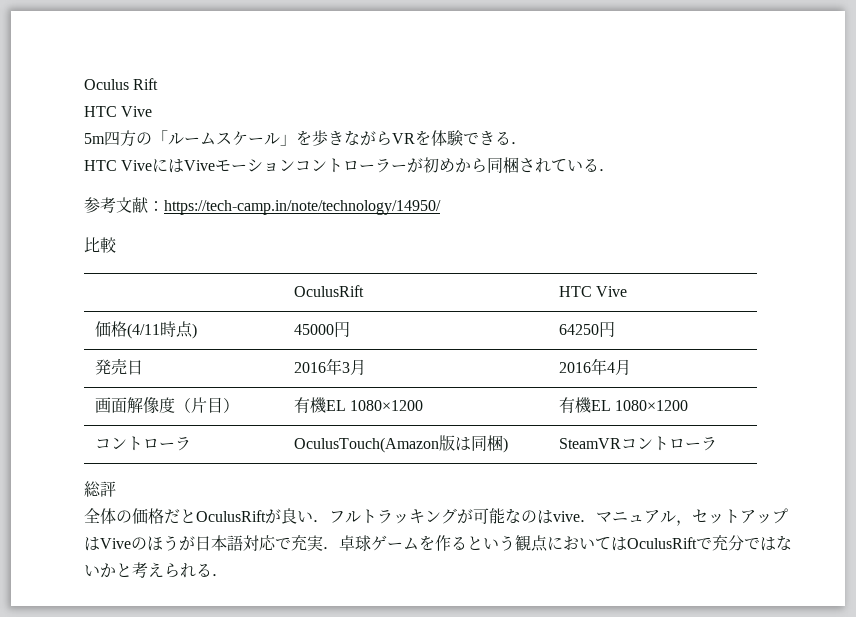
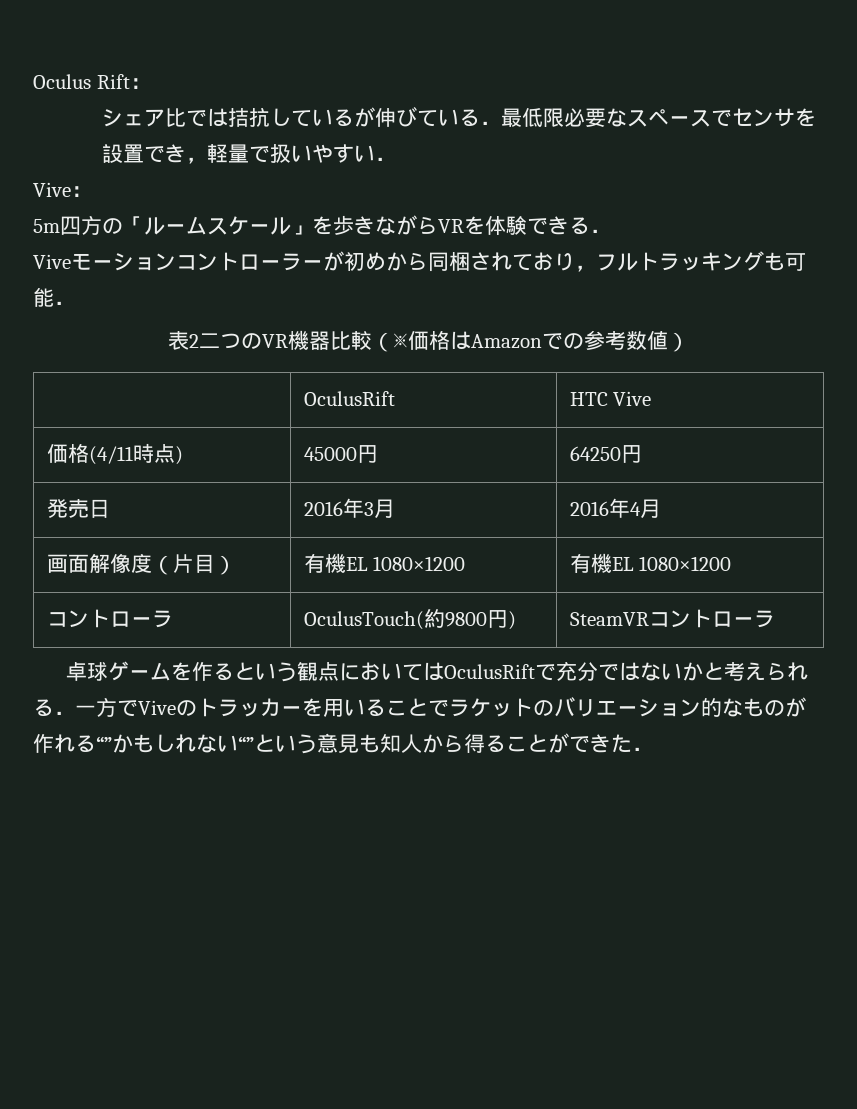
[84,106,153,117] // HTC Vive -> [129,78,151,89] [101,107,816,127] [101,144,396,164] [33,182,92,197] ： // シェア比では拮抗しているが伸びている．最低限必要なスペースでセンサを設置でき，軽量で扱いやすい． // Vive：
[84,158,185,173] HTC Viveには -> (611, 231) none
[567,158,616,172] [84,197,441,215] [84,237,117,253] いる． // 参考文献：https://tech-camp.in/note/technology/14950/ // 比較 -> [533,251,806,272] [33,287,75,307] [168,330,689,352] おり，フルトラッキングも可能． // 表2二つのVR機器比較（※価格はAmazonでの参考数値）
[293,435,503,453] OculusTouch(Amazon版は同梱 -> [303,609,508,630] OculusTouch(約9800円
[84,481,116,497] [84,508,788,526] [84,535,339,551] 総評 // 全体の価格だとOculusRiftが良い．フルトラッキングが可能なのはvive．マニュアル，セットアップはViveのほうが日本語対応で充実． -> (775, 619) none
(228, 575) none -> [75,697,806,717] [33,733,653,754] 一方でViveのトラッカーを用いることでラケットのバリエーション的なものが作れる“”かもしれない“”という意見も知人から得ることができた．

